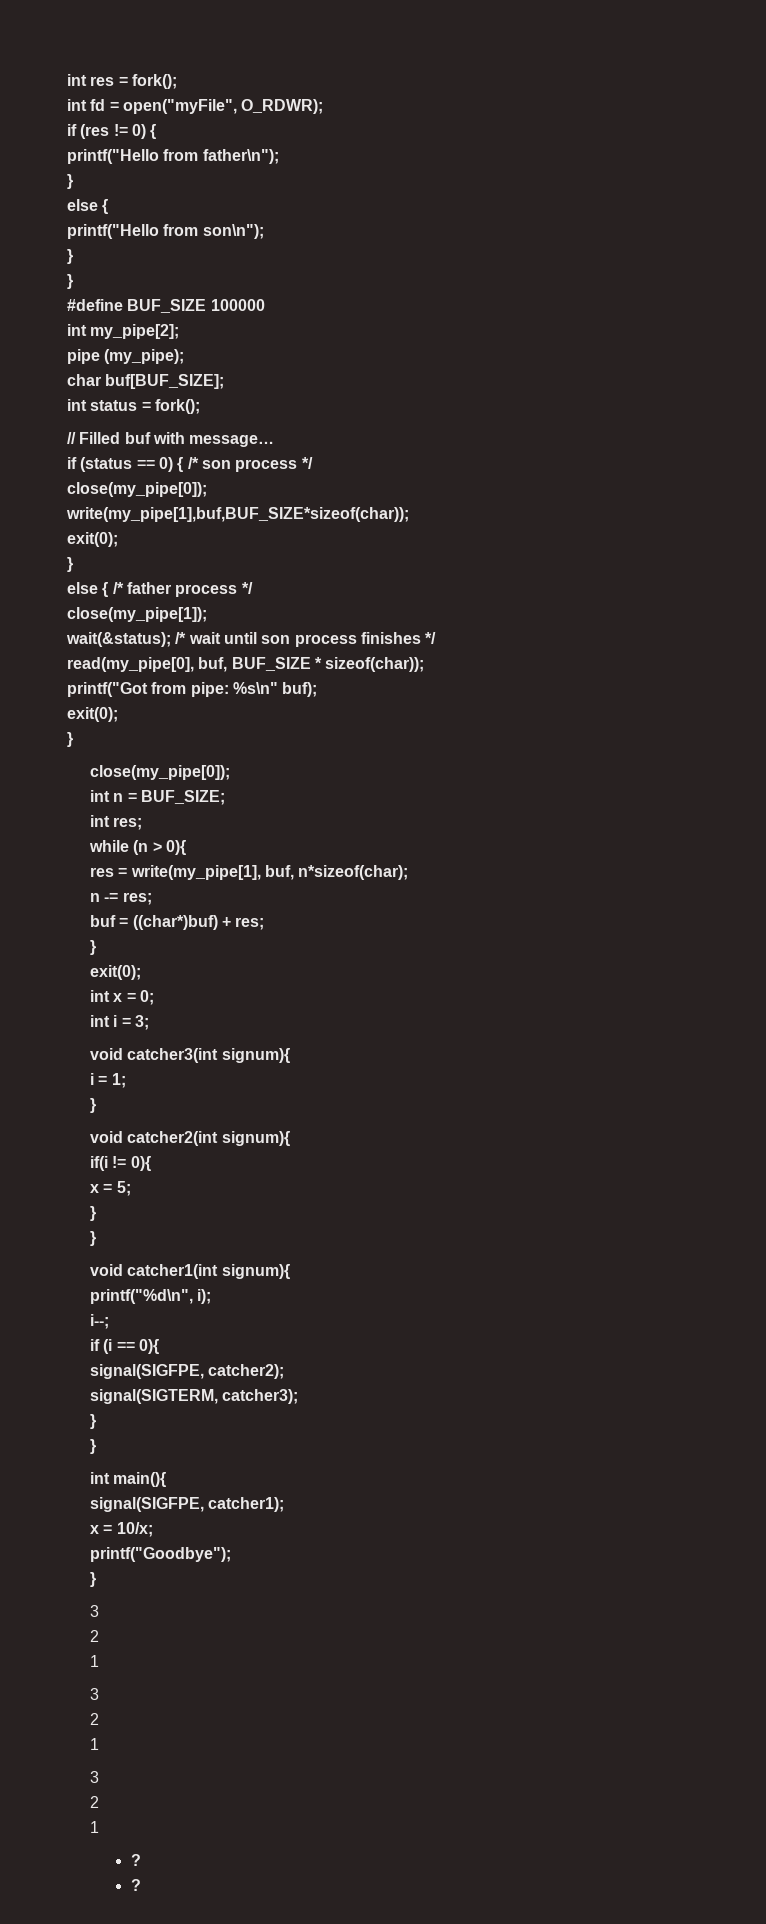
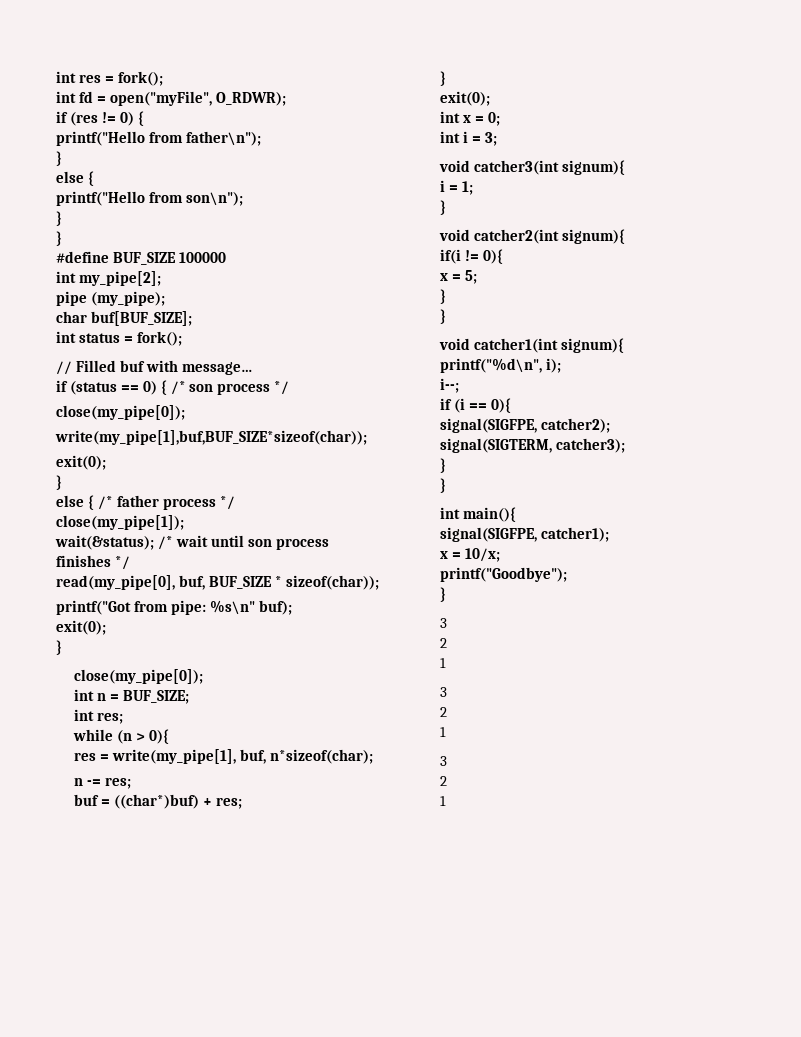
[130,1854,141,1866] [130,1879,141,1891] // ? // ? -> (447, 801) none

